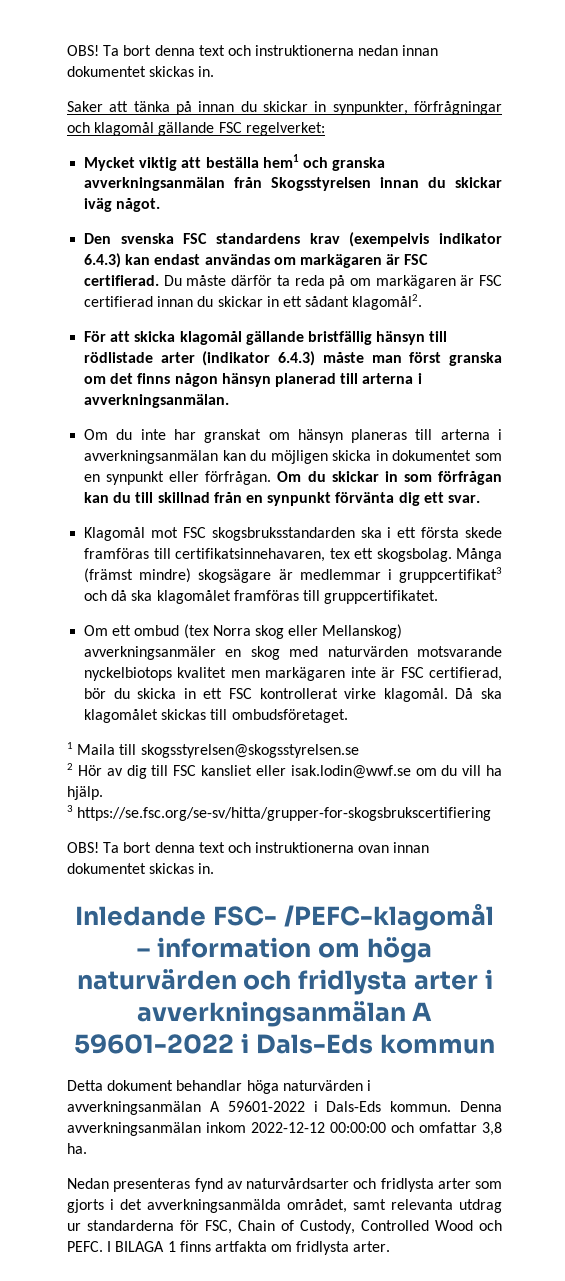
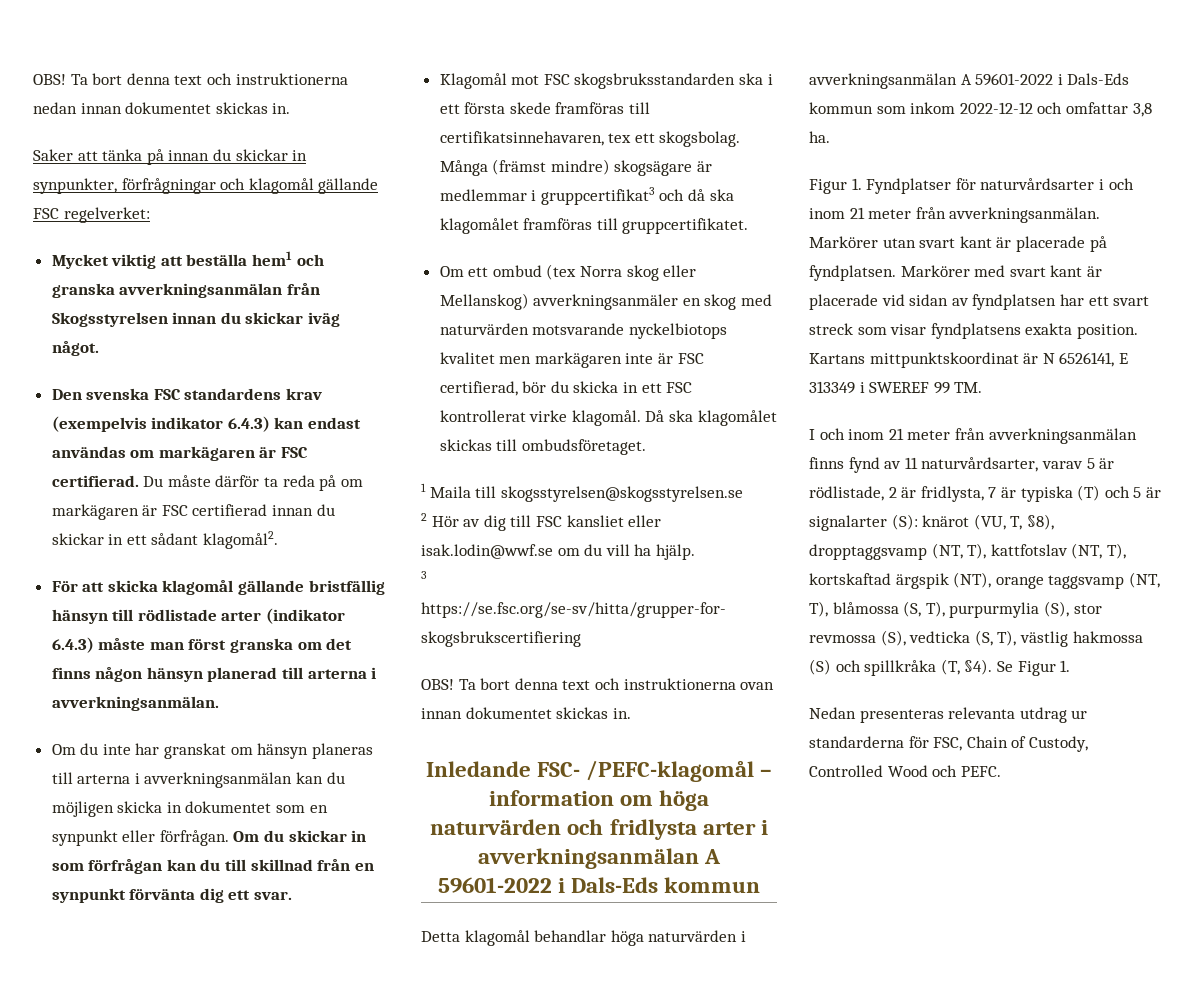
[107,1080,174,1091] dokument -> [464,930,530,946] klagomål
[390,1101,502,1112] [67,1122,201,1136] kommun. Denna avverkningsanmälan -> [809,102,906,114] kommun som
[330,1122,386,1133] 00:00:00 -> (1033, 108) none
[67,1178,502,1192] [67,1199,386,1213] Nedan presenteras fynd av naturvårdsarter och fridlysta arter som gjorts i det avverkningsanmälda området, samt -> [809,178,1134,194] [809,207,1101,223] [809,236,1107,252] [809,265,1102,281] [809,294,1150,310] [809,323,1138,339] [809,352,1128,368] [809,381,983,394] [809,428,1137,444] [809,457,1115,473] [809,485,1161,502] [809,514,1054,531] [809,543,1126,560] [809,572,1160,589] [809,601,1102,618] [809,630,1143,647] [809,659,1071,676] [809,707,944,723] Figur 1. Fyndplatser för naturvårdsarter i och inom 21 meter från avverkningsanmälan. Markörer utan svart kant är placerade på fyndplatsen. Markörer med svart kant är placerade vid sidan av fyndplatsen har ett svart streck som visar fyndplatsens exakta position. Kartans mittpunktskoordinat är N 6526141, E 313349 i SWEREF 99 TM. // I och inom 21 meter från avverkningsanmälan finns fynd av 11 naturvårdsarter, varav 5 är rödlistade, 2 är fridlysta, 7 är typiska (T) och 5 är signalarter (S): knärot (VU, T, §8), dropptaggsvamp (NT, T), kattfotslav (NT, T), kortskaftad ärgspik (NT), orange taggsvamp (NT, T), blåmossa (S, T), purpurmylia (S), stor revmossa (S), vedticka (S, T), västlig hakmossa (S) och spillkråka (T, §4). Se Figur 1. // Nedan presenteras
[107,1241,391,1255] I BILAGA 1 finns artfakta om fridlysta arter. -> (1001, 771) none

